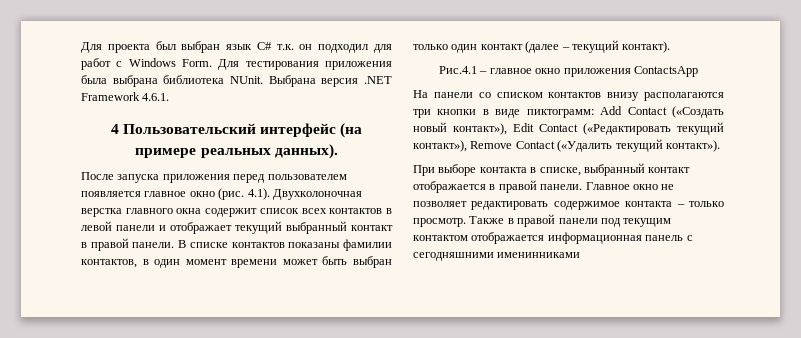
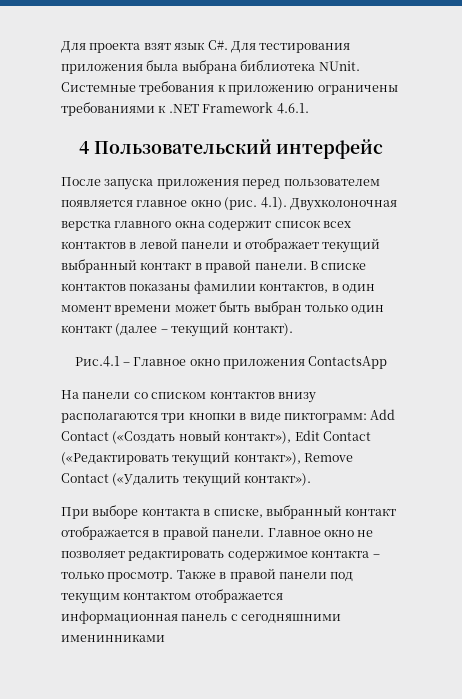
[155,41,392,53] [81,58,212,70] был выбран язык C# т.к. он подходил для работ с Windows Form. -> [143,40,228,50] взят язык C#.
[268,75,359,87] Выбрана версия -> [61,81,398,95] [61,102,167,116] Системные требования к приложению ограничены требованиями к
[340,123,363,138] [135,144,338,159] (на примере реальных данных). -> (384, 149) none
[489,68,532,74] главное -> [133,357,187,366] Главное

